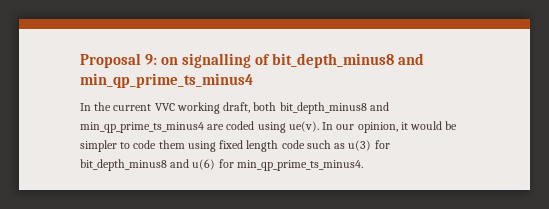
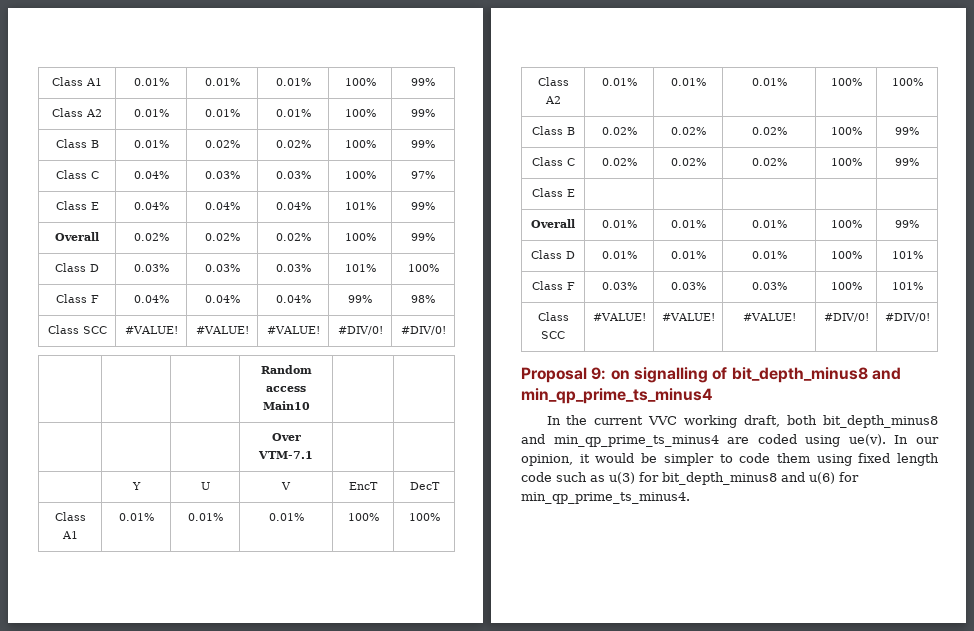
(80, 60) none -> [52,77,102,86] [133,78,169,86] [204,78,240,86] [275,78,311,86] [344,78,376,86] [411,78,435,86] [52,108,102,117] [133,109,169,117] [204,109,240,117] [275,109,311,117] [344,109,376,117] [411,109,435,117] [55,139,99,148] [133,140,169,148] [204,140,240,148] [275,140,311,148] [344,140,376,148] [411,140,435,148] [55,170,99,179] [133,171,169,179] [204,171,240,179] [275,171,311,179] [344,171,376,179] [411,171,435,179] [55,201,99,210] [133,202,169,210] [204,202,240,210] [275,202,311,210] [344,202,376,210] [411,202,435,210] [55,232,99,241] [133,233,169,241] [204,233,240,241] [275,233,311,241] [344,233,376,241] [411,233,435,241] [55,263,99,272] [133,264,169,272] [204,264,240,272] [275,264,311,272] [344,264,376,272] [407,264,439,272] [55,294,99,303] [133,295,169,303] [204,295,240,303] [275,295,311,303] [348,295,372,303] [411,295,435,303] [47,325,107,334] [124,326,178,334] [195,326,249,334] [266,326,320,334] [337,326,383,335] [400,326,446,335] [260,365,312,374] [266,386,306,392] [262,401,310,410] [271,433,301,441] [258,451,313,459] [131,482,141,490] [200,482,210,490] [281,482,291,490] [349,482,378,490] [409,482,440,490] [54,512,86,521] [61,531,78,539] [118,513,154,521] [187,513,223,521] [268,513,304,521] [347,513,379,521] [408,513,440,521] [537,77,569,86] [544,96,561,104] [601,78,637,86] [670,78,706,86] [751,78,787,86] [830,78,862,86] [891,78,923,86] [531,126,575,135] [601,127,637,135] [670,127,706,135] [751,127,787,135] [830,127,862,135] [895,127,919,135] [531,157,575,166] [601,158,637,166] [670,158,706,166] [751,158,787,166] [830,158,862,166] [895,158,919,166] [531,188,575,197] [531,219,575,228] [601,220,637,228] [670,220,706,228] [751,220,787,228] [830,220,862,228] [895,220,919,228] [531,250,575,259] [601,251,637,259] [670,251,706,259] [751,251,787,259] [830,251,862,259] [891,251,923,259] [531,281,575,290] [601,282,637,290] [670,282,706,290] [751,282,787,290] [830,282,862,290] [891,282,923,290] [537,312,569,321] [541,331,565,339] [592,313,646,321] [661,313,715,321] [742,313,796,321] [823,313,869,322] [884,313,930,322] Class A1 | 0.01% | 0.01% | 0.01% | 100% | 99% // Class A2 | 0.01% | 0.01% | 0.01% | 100% | 99% // Class B | 0.01% | 0.02% | 0.02% | 100% | 99% // Class C | 0.04% | 0.03% | 0.03% | 100% | 97% // Class E | 0.04% | 0.04% | 0.04% | 101% | 99% // Overall | 0.02% | 0.02% | 0.02% | 100% | 99% // Class D | 0.03% | 0.03% | 0.03% | 101% | 100% // Class F | 0.04% | 0.04% | 0.04% | 99% | 98% // Class SCC | #VALUE! | #VALUE! | #VALUE! | #DIV/0! | #DIV/0! // | | | Random access Main10 | | // | | | Over VTM-7.1 | | // | Y | U | V | EncT | DecT // Class A1 | 0.01% | 0.01% | 0.01% | 100% | 100% // Class A2 | 0.01% | 0.01% | 0.01% | 100% | 100% // Class B | 0.02% | 0.02% | 0.02% | 100% | 99% // Class C | 0.02% | 0.02% | 0.02% | 100% | 99% // Class E | | | | | // Overall | 0.01% | 0.01% | 0.01% | 100% | 99% // Class D | 0.01% | 0.01% | 0.01% | 100% | 101% // Class F | 0.03% | 0.03% | 0.03% | 100% | 101% // Class SCC | #VALUE! | #VALUE! | #VALUE! | #DIV/0! | #DIV/0! //

